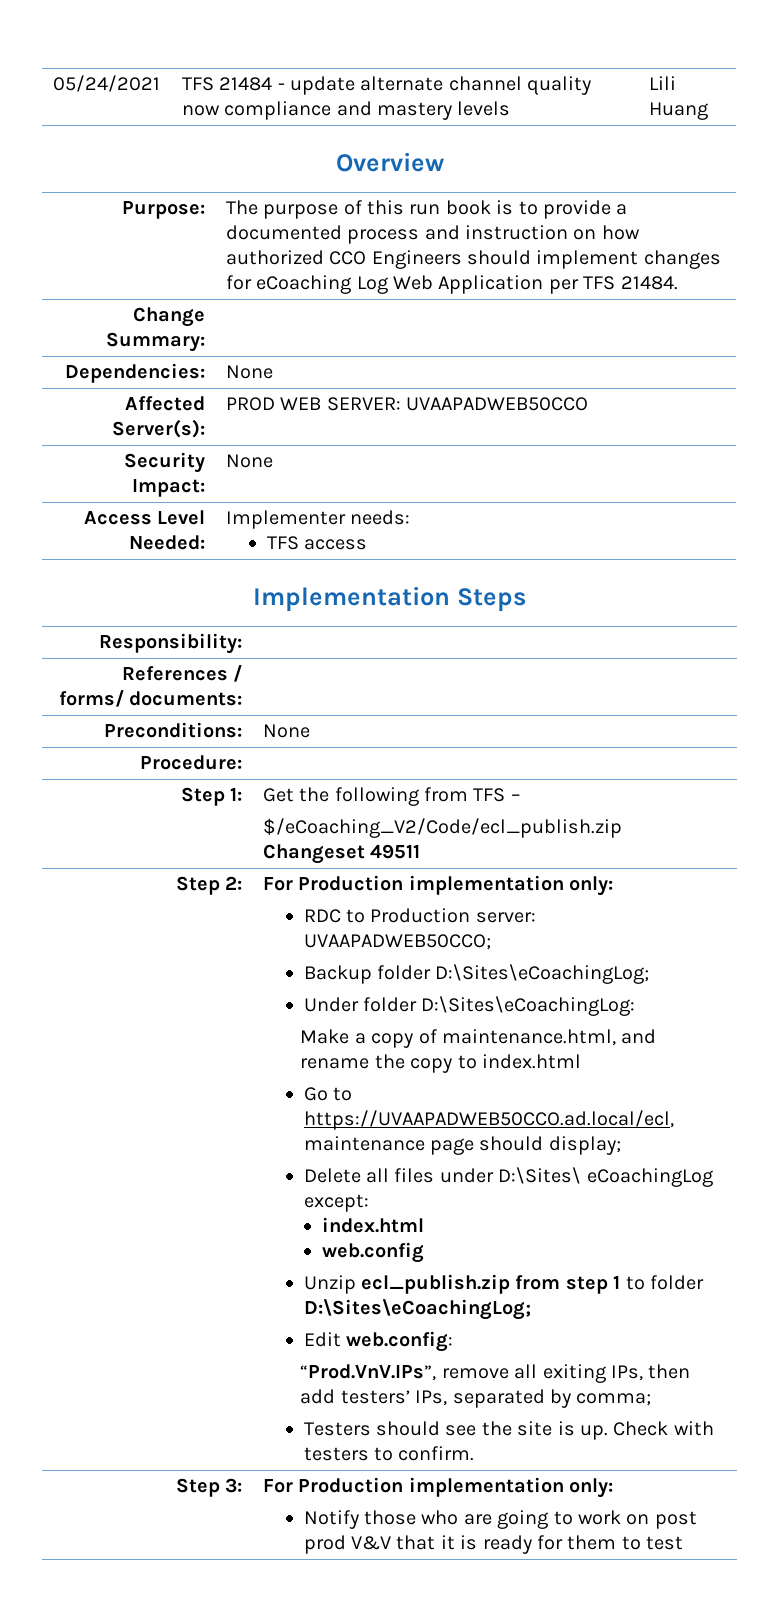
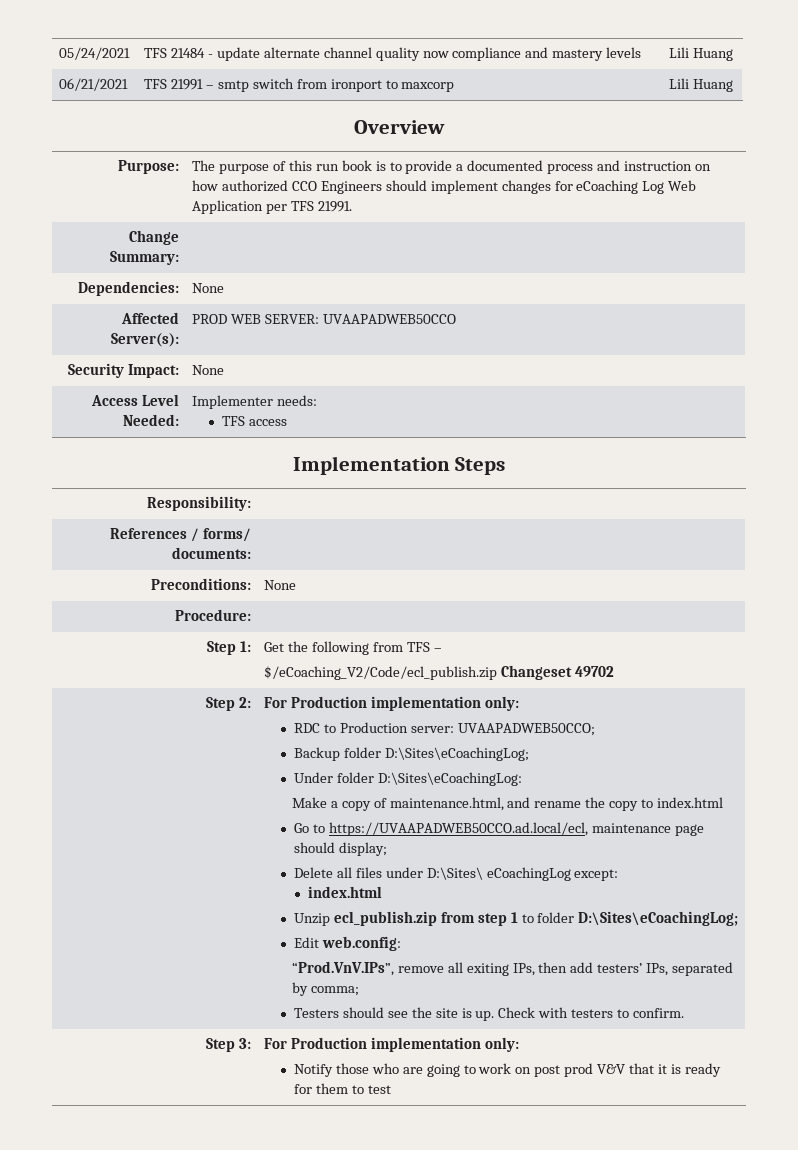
(708, 111) none -> [59,78,129,91] [144,78,455,92] [669,78,734,92] // 06/21/2021 | TFS 21991 – smtp switch from ironport to maxcorp | Lili Huang
[620,276,678,290] 21484. -> [317,201,352,212] 21991.
[370,844,421,859] 49511 -> [574,666,614,677] 49702
[322,1242,425,1263] // web.config -> (382, 892) none

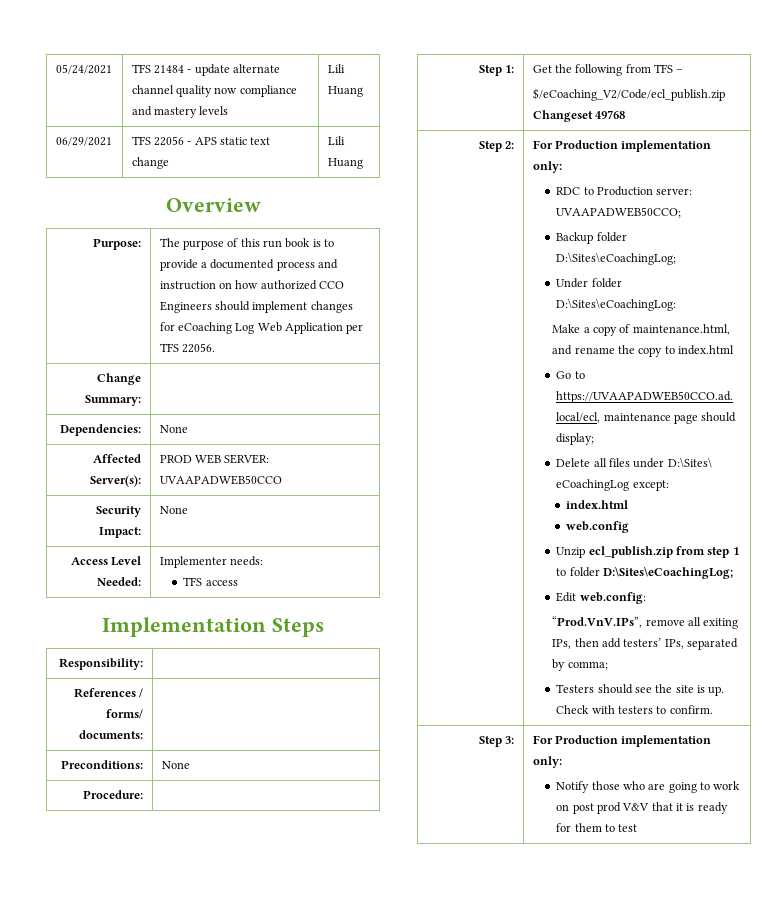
[59,78,129,91] [144,78,455,92] 06/21/2021 | TFS 21991 – smtp switch from ironport to maxcorp -> [55,137,112,146] [131,136,271,146] [131,157,169,169] 06/29/2021 | TFS 22056 - APS static text change
[317,201,352,212] 21991. -> [181,343,215,353] 22056.
[574,666,614,677] 49702 -> [594,110,625,119] 49768
(382, 892) none -> [566,521,630,533] // web.config

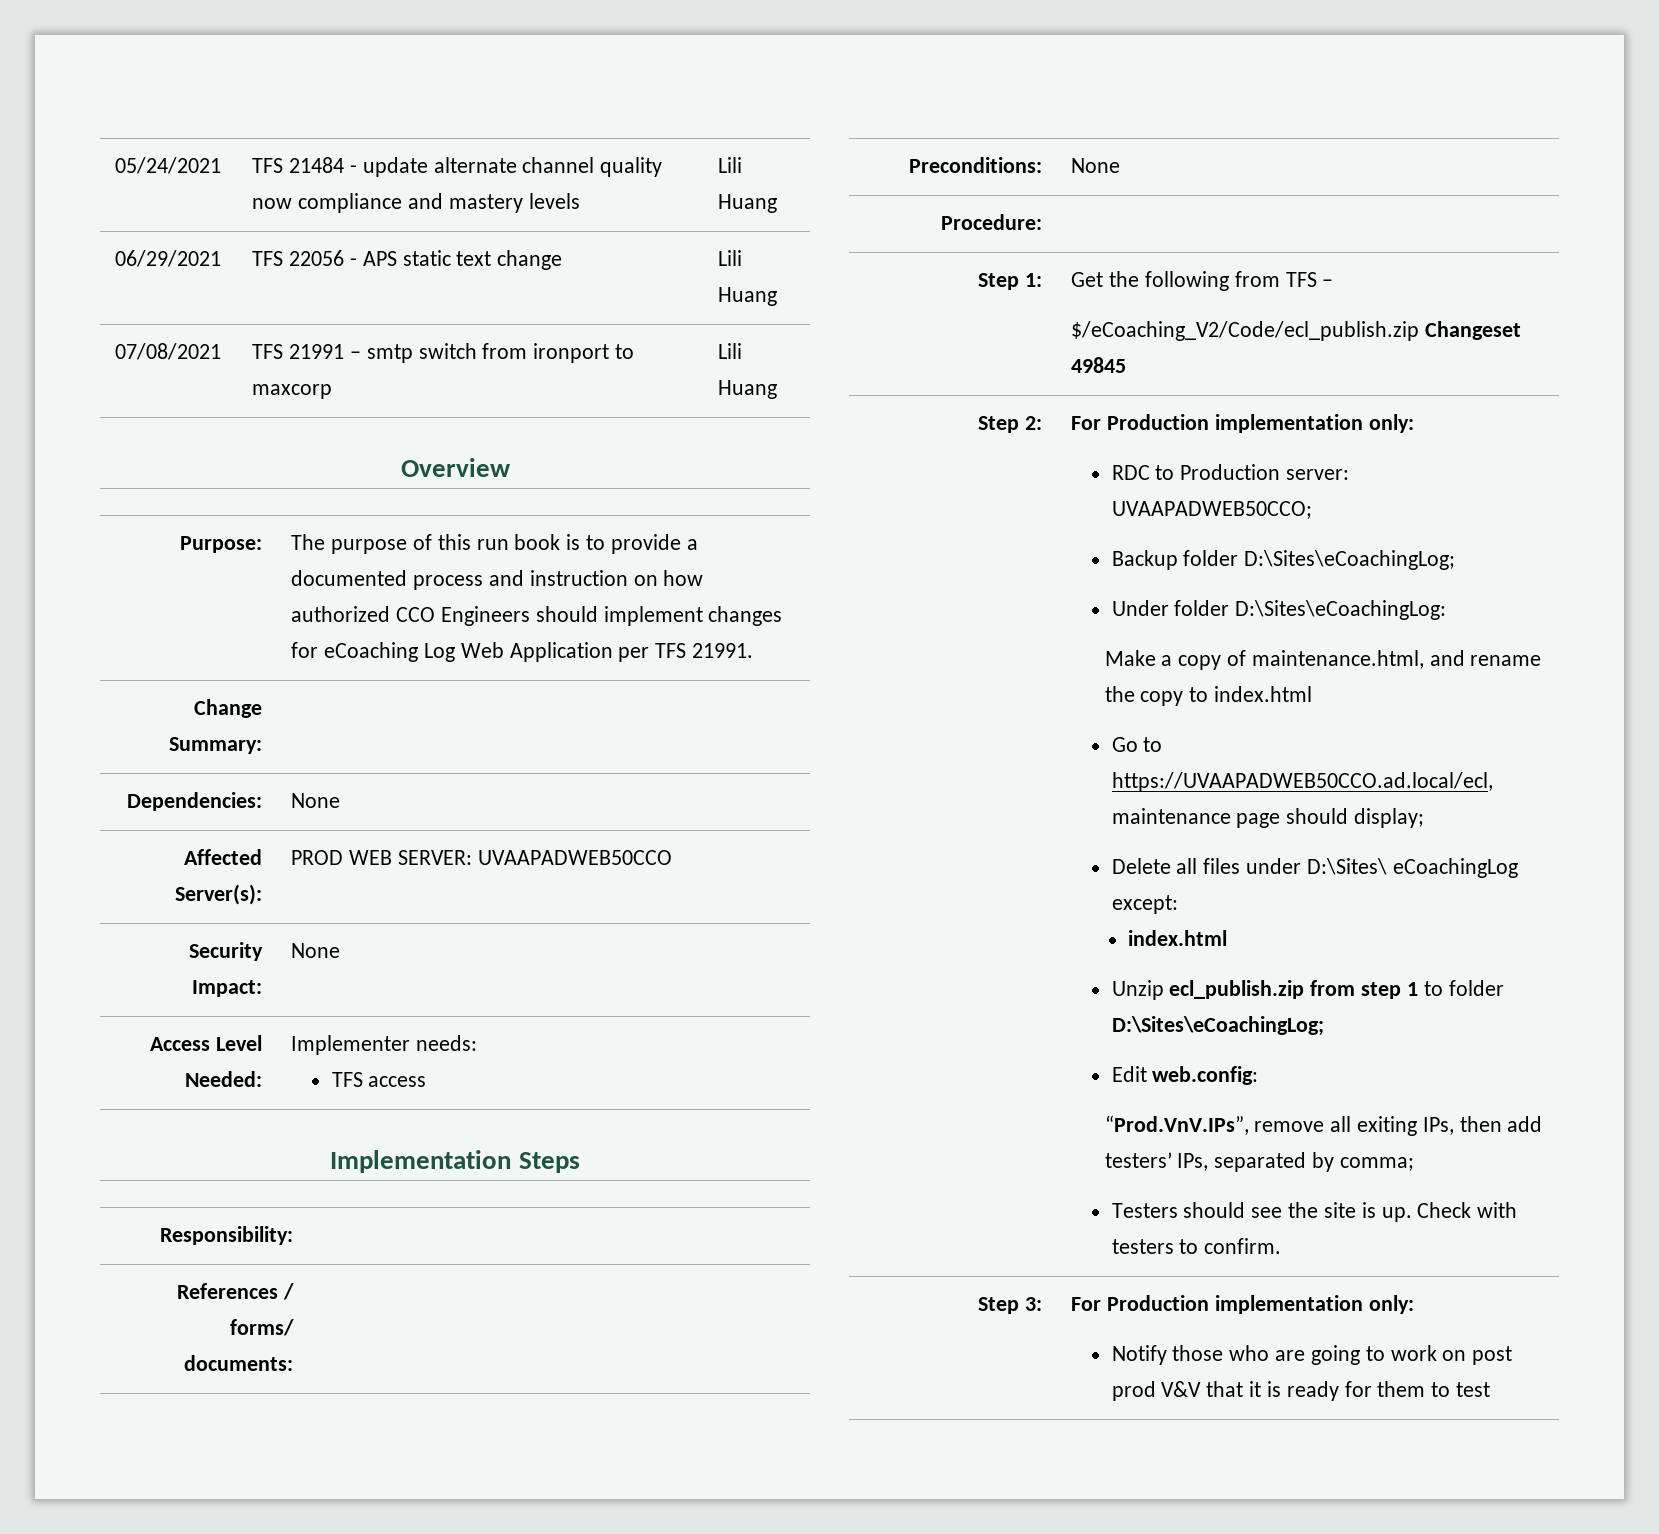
(363, 163) none -> [115,343,222,360] [252,343,635,363] [252,384,333,399] [718,343,743,359] [718,380,778,399] // 07/08/2021 | TFS 21991 – smtp switch from ironport to maxcorp | Lili Huang
[181,343,215,353] 22056. -> [692,643,754,658] 21991.
[594,110,625,119] 49768 -> [1071,357,1127,373] 49845
[566,521,630,533] // web.config -> (1228, 938) none

